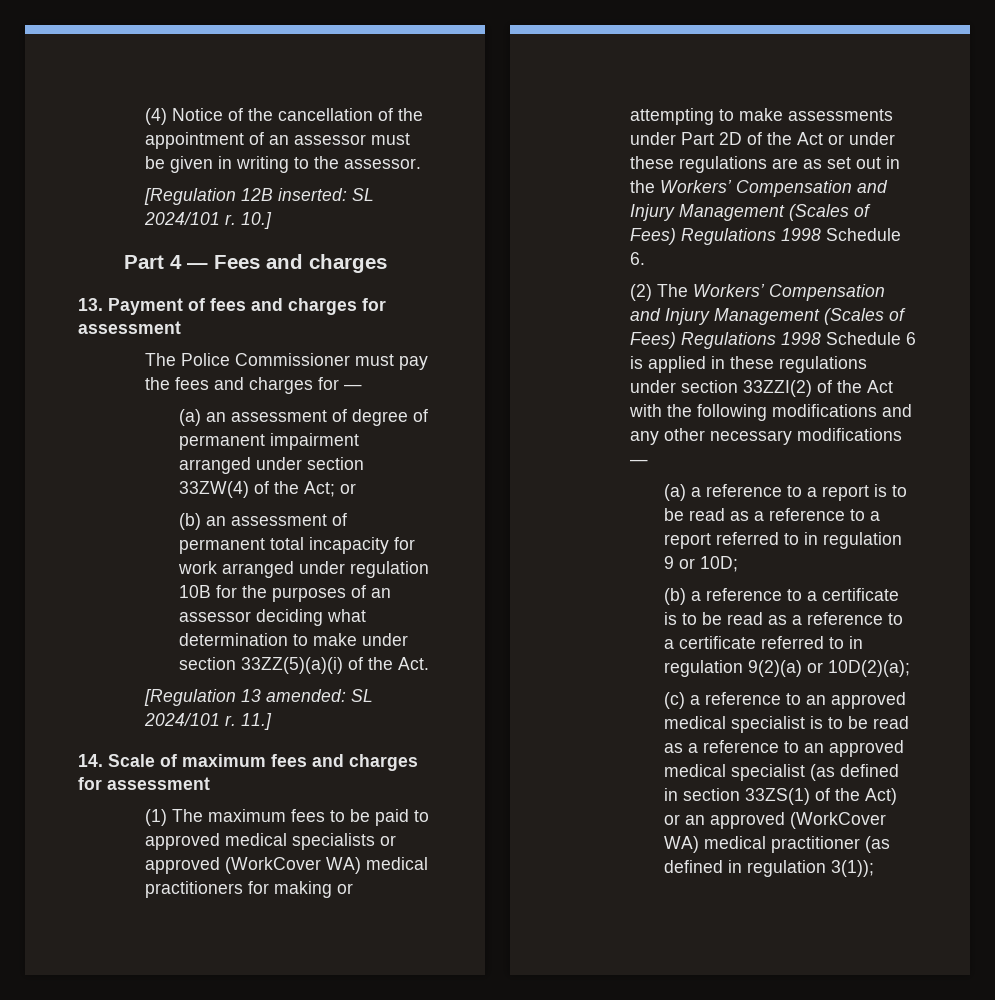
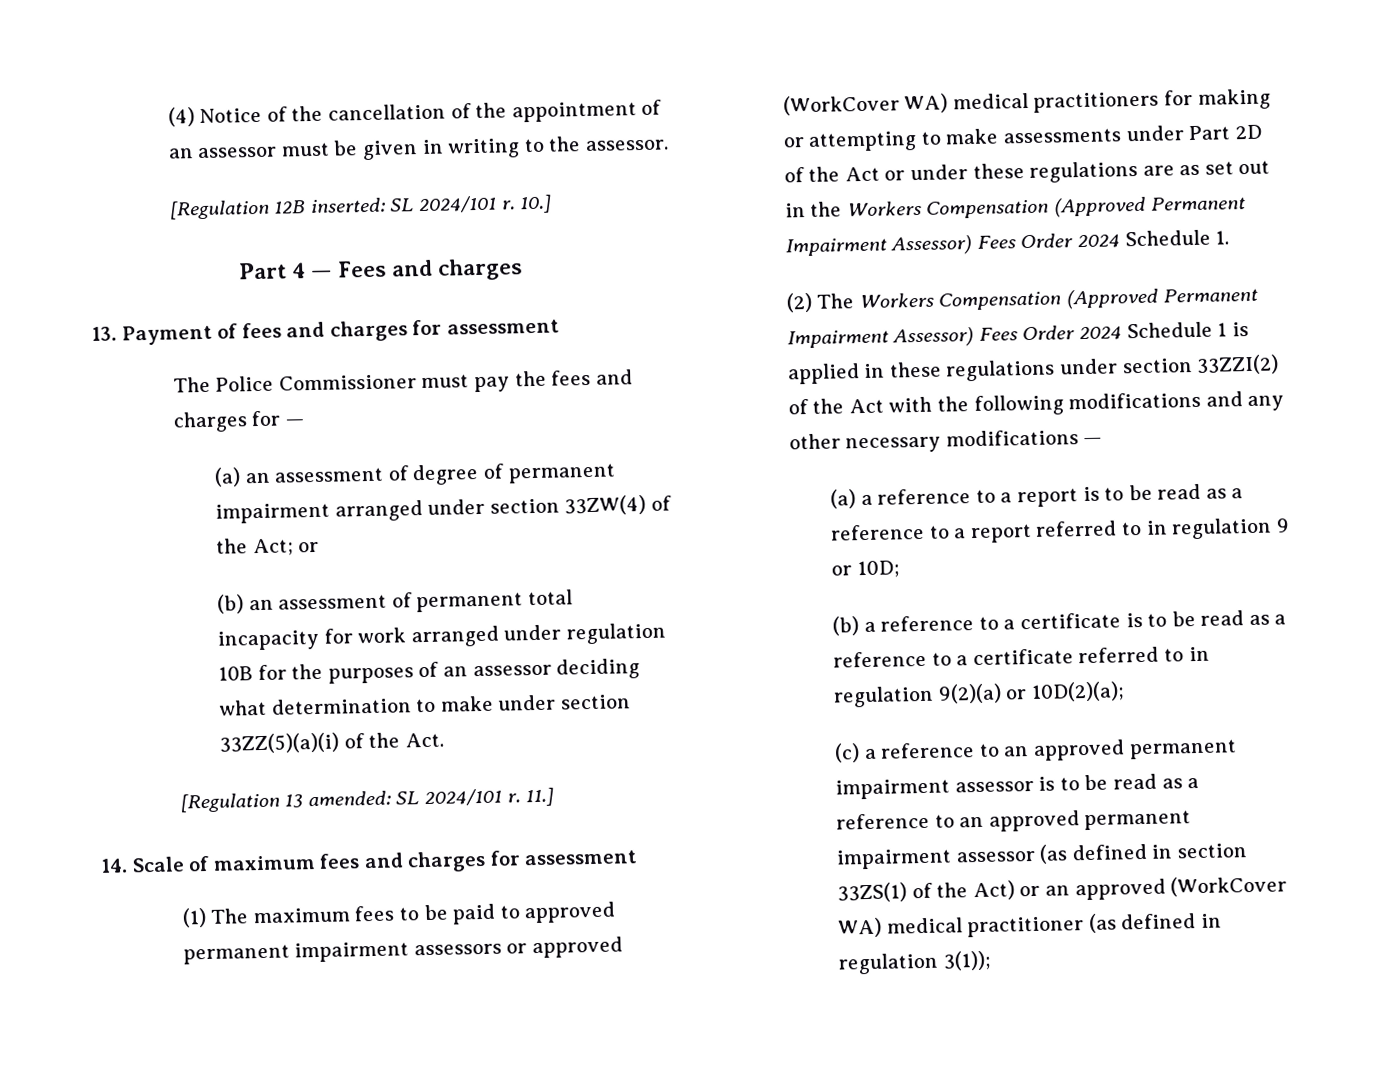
[225,833,376,850] medical specialists -> [182,941,502,965] permanent impairment assessors
[660,180,889,197] [630,204,872,221] [630,228,902,245] [630,252,646,265] [630,284,886,301] [630,308,907,325] [630,332,917,349] Workers’ Compensation and Injury Management (Scales of Fees) Regulations 1998 Schedule 6. // (2) The Workers’ Compensation and Injury Management (Scales of Fees) Regulations 1998 Schedule 6 -> [846,196,1246,219] [784,229,1230,257] [785,287,1258,313] [786,321,1228,349] Workers Compensation (Approved Permanent Impairment Assessor) Fees Order 2024 Schedule 1. // (2) The Workers Compensation (Approved Permanent Impairment Assessor) Fees Order 2024 Schedule 1
[664,716,806,733] medical specialist -> [1128,739,1237,760] [835,778,1034,800] permanent impairment assessor
[664,764,806,781] medical specialist -> [1084,810,1192,831] [836,848,1036,870] permanent impairment assessor

